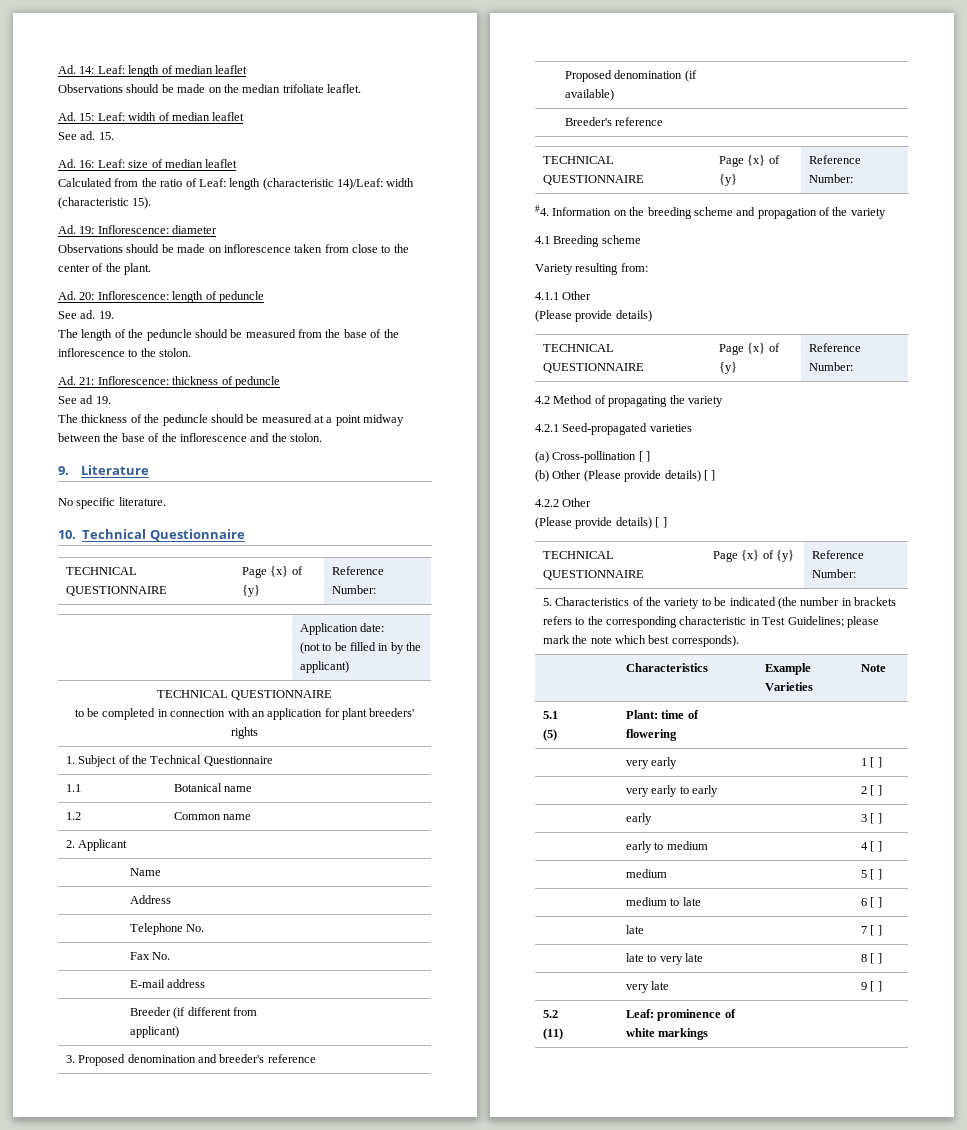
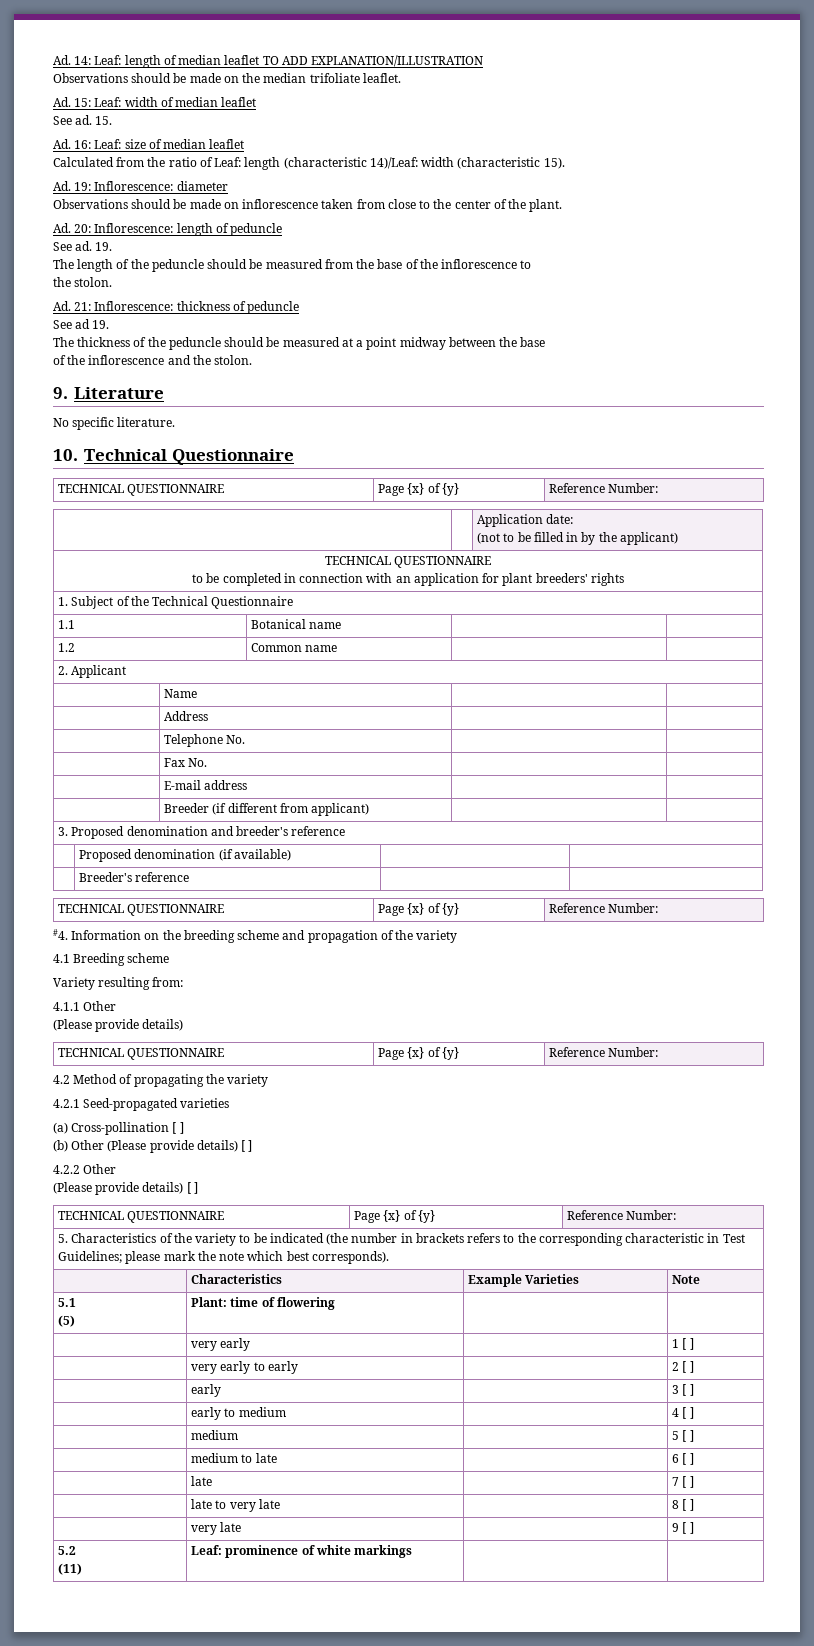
(248, 69) none -> [262,55,484,67] TO ADD EXPLANATION/ILLUSTRATION
(138, 353) none -> (532, 264) //
(145, 437) none -> (546, 342) //

